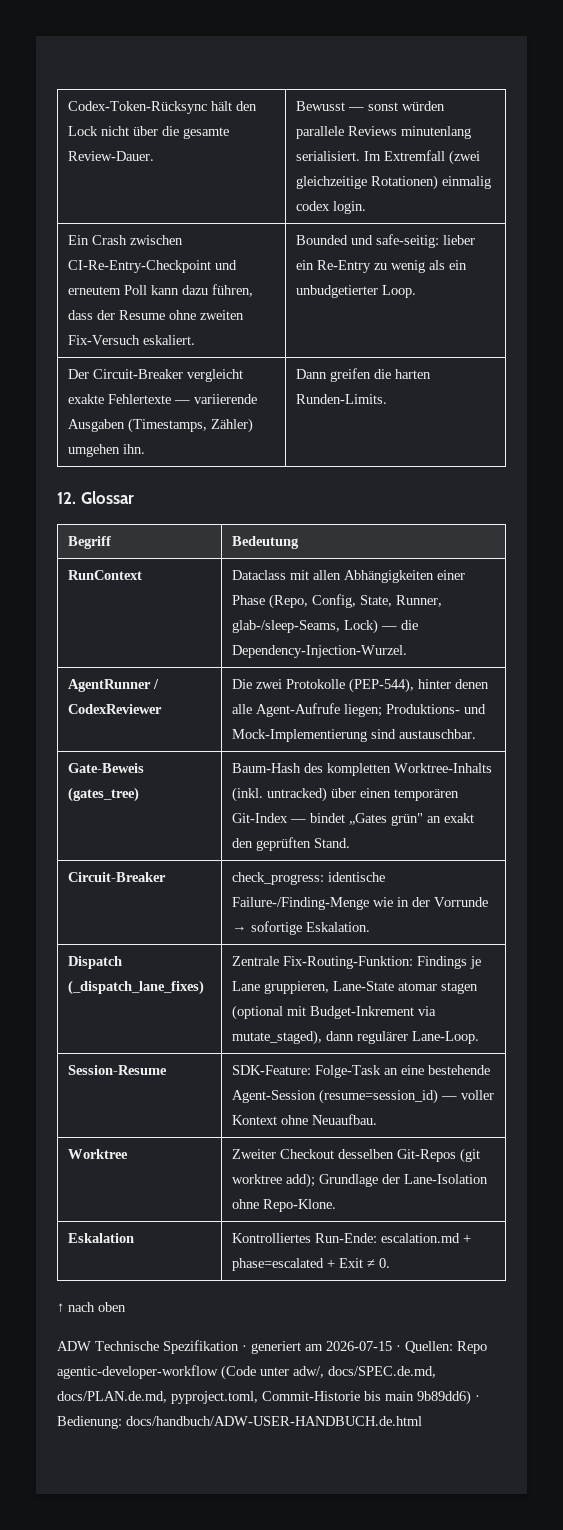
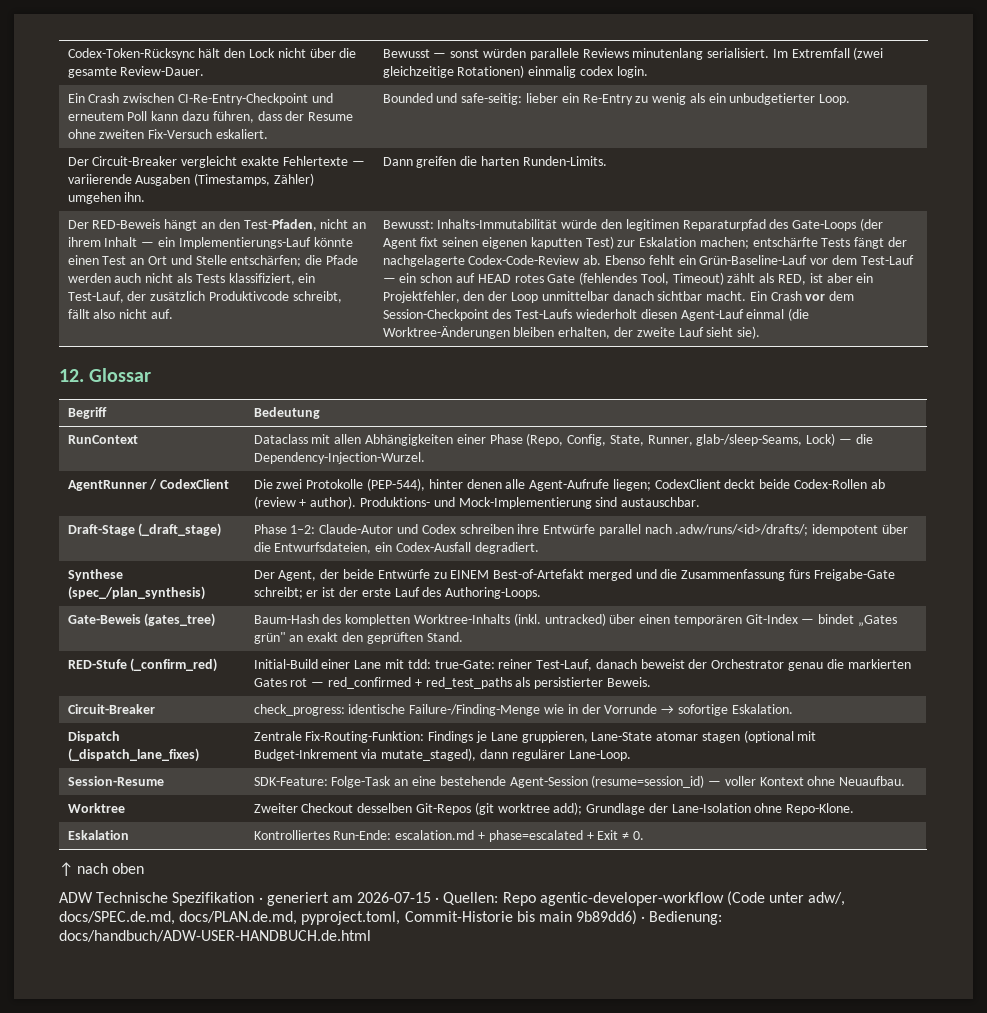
(387, 399) none -> [67,219,367,231] [67,237,353,249] [67,255,358,267] [67,273,316,285] [67,291,342,303] [67,309,173,319] [382,218,883,231] [382,236,907,249] [382,255,914,267] [382,272,874,285] [382,291,855,303] [382,308,810,321] [382,326,761,339] // Der RED-Beweis hängt an den Test-Pfaden, nicht an ihrem Inhalt — ein Implementierungs-Lauf könnte einen Test an Ort und Stelle entschärfen; die Pfade werden auch nicht als Tests klassifiziert, ein Test-Lauf, der zusätzlich Produktivcode schreibt, fällt also nicht auf. | Bewusst: Inhalts-Immutabilität würde den legitimen Reparaturpfad des Gate-Loops (der Agent fixt seinen eigenen kaputten Test) zur Eskalation machen; entschärfte Tests fängt der nachgelagerte Codex-Code-Review ab. Ebenso fehlt ein Grün-Baseline-Lauf vor dem Test-Lauf — ein schon auf HEAD rotes Gate (fehlendes Tool, Timeout) zählt als RED, ist aber ein Projektfehler, den der Loop unmittelbar danach sichtbar macht. Ein Crash vor dem Session-Checkpoint des Test-Laufs wiederholt diesen Agent-Lauf einmal (die Worktree-Änderungen bleiben erhalten, der zweite Lauf sieht sie).
[67,704,162,714] CodexReviewer -> [160,479,230,489] CodexClient
(382, 710) none -> [654,479,885,489] [253,496,357,509] CodexClient deckt beide Codex-Rollen ab (review + author).
(476, 734) none -> [67,523,222,537] [253,524,908,536] [253,542,539,554] [67,569,123,581] [67,586,205,600] [253,569,895,581] [253,587,542,599] // Draft-Stage (_draft_stage) | Phase 1–2: Claude-Autor und Codex schreiben ihre Entwürfe parallel nach .adw/runs/<id>/drafts/; idempotent über die Entwurfsdateien, ein Codex-Ausfall degradiert. // Synthese (spec_/plan_synthesis) | Der Agent, der beide Entwürfe zu EINEM Best-of-Artefakt merged und die Zusammenfassung fürs Freigabe-Gate schreibt; er ist der erste Lauf des Authoring-Loops.
(350, 843) none -> [67,658,218,672] [253,659,911,671] [253,677,651,689] // RED-Stufe (_confirm_red) | Initial-Build einer Lane mit tdd: true-Gate: reiner Test-Lauf, danach beweist der Orchestrator genau die markierten Gates rot — red_confirmed + red_test_paths als persistierter Beweis.

